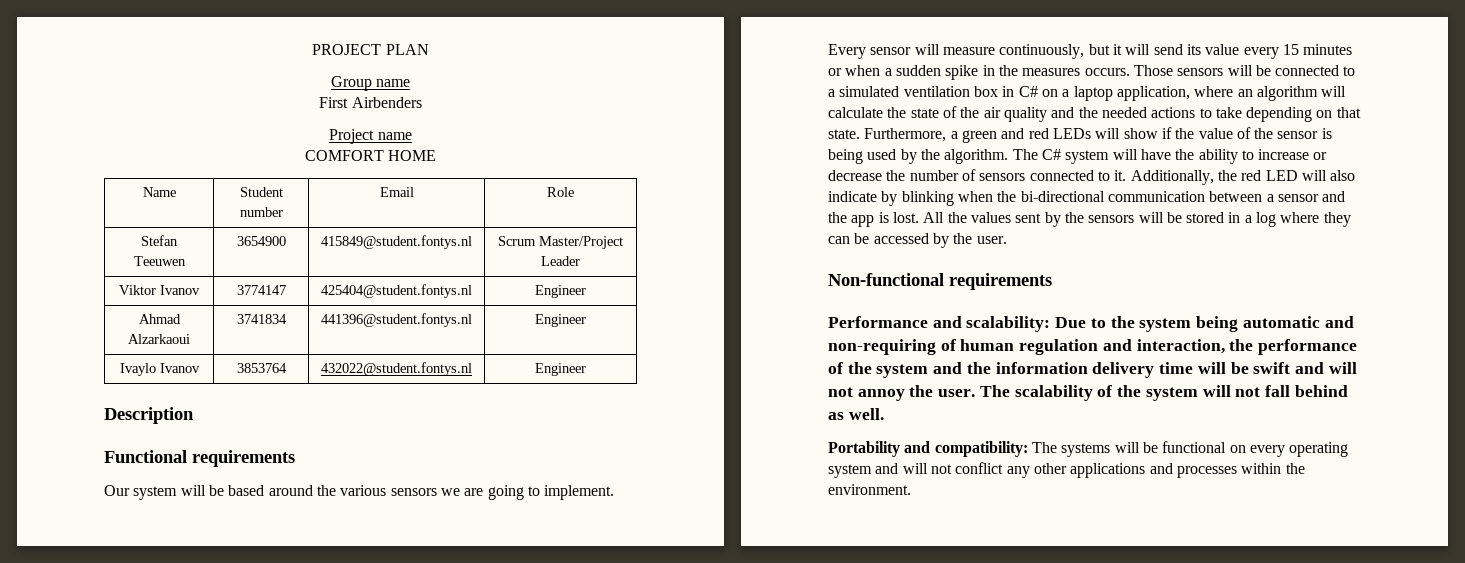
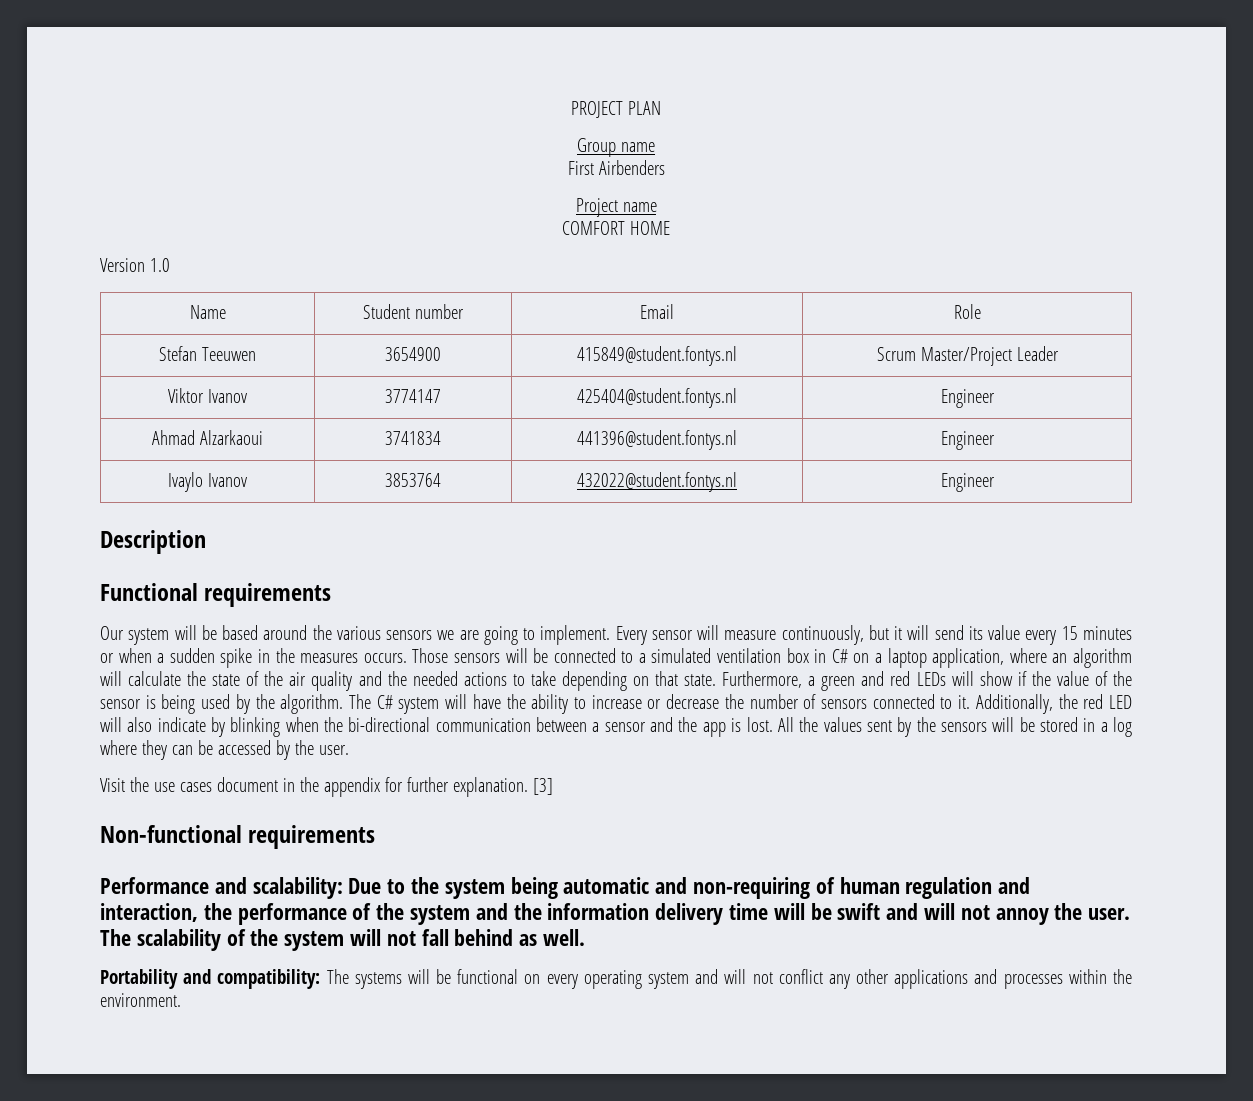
(437, 155) none -> [100,258,170,272] // Version 1.0
(1007, 240) none -> [100,777,553,797] // Visit the use cases document in the appendix for further explanation. [3]

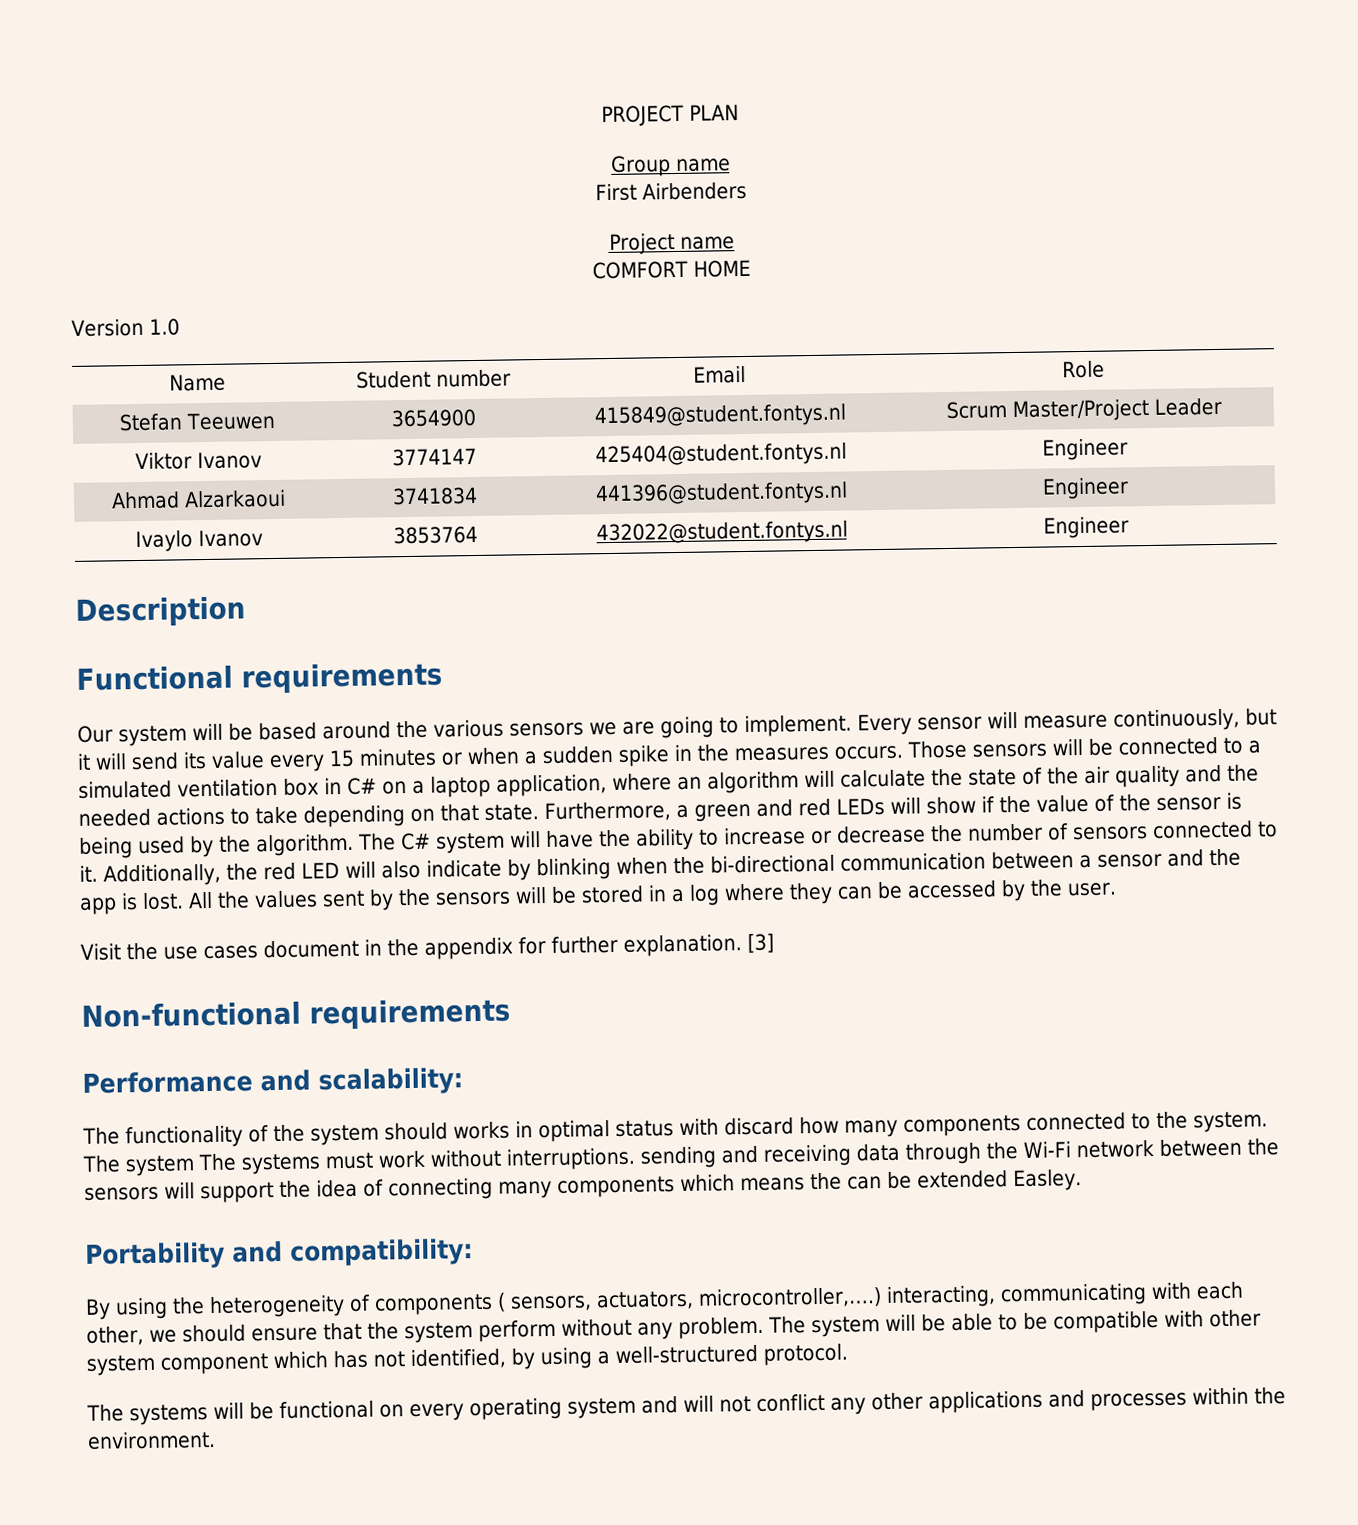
[348,877,1031,899] [100,903,1131,925] [100,929,586,951] [100,969,321,989] Due to the system being automatic and non-requiring of human regulation and interaction, the performance of the system and the information delivery time will be swift and will not annoy the user. The scalability of the system will not fall behind as well. // Portability and compatibility: -> [82,1111,1268,1149] [82,1138,1279,1177] [84,1169,1082,1204] [85,1238,473,1270] [85,1281,1244,1320] [86,1309,1261,1346] [86,1343,848,1376] // The functionality of the system should works in optimal status with discard how many components connected to the system. The system The systems must work without interruptions. sending and receiving data through the Wi-Fi network between the sensors will support the idea of connecting many components which means the can be extended Easley. // Portability and compatibility: // By using the heterogeneity of components ( sensors, actuators, microcontroller,….) interacting, communicating with each other, we should ensure that the system perform without any problem. The system will be able to be compatible with other system component which has not identified, by using a well-structured protocol. //

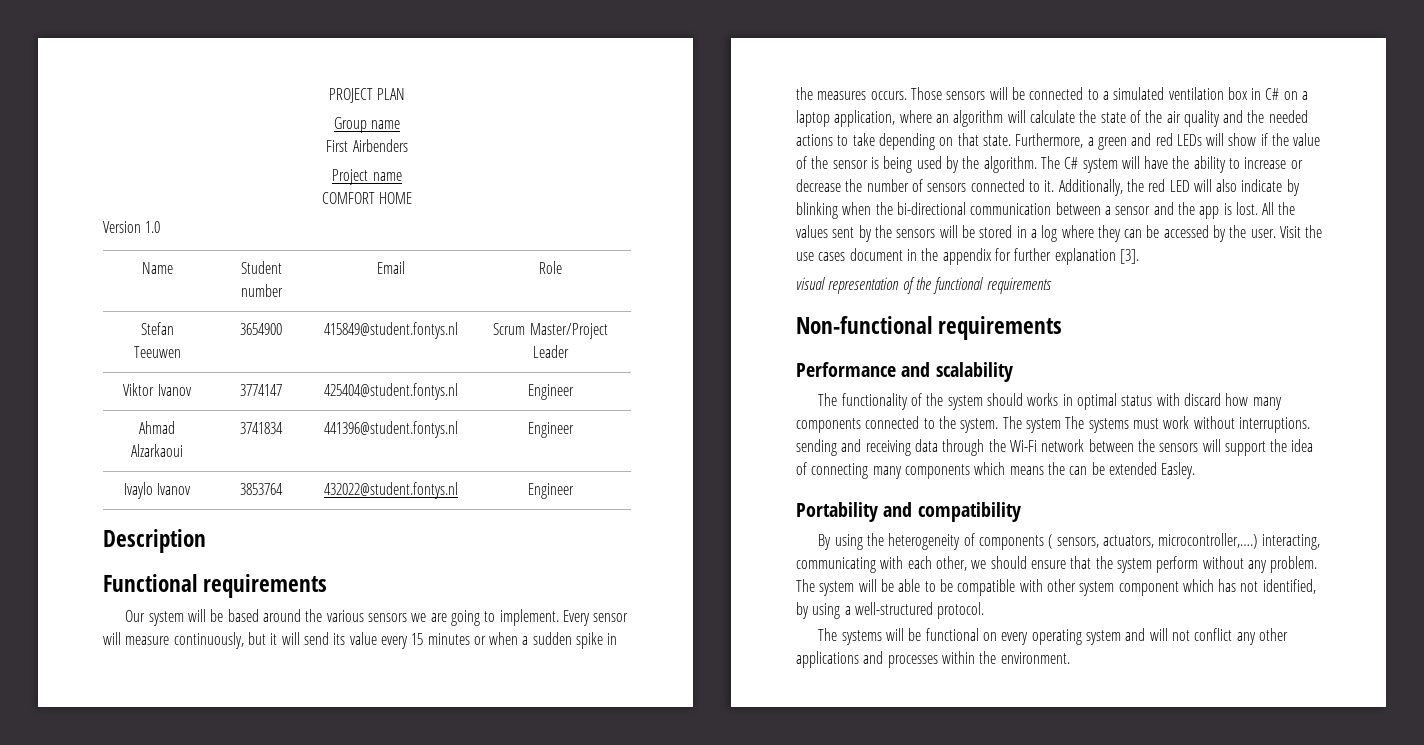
(1117, 889) // -> (1276, 233) none
[623,933,774,957] explanation. [3] -> [1054,248,1139,265] [796,277,1052,294] explanation [3]. // visual representation of the functional requirements
[318,1067,463,1096] scalability: -> [935,362,1013,382] scalability
[290,1238,473,1267] compatibility: -> [917,502,1021,522] compatibility

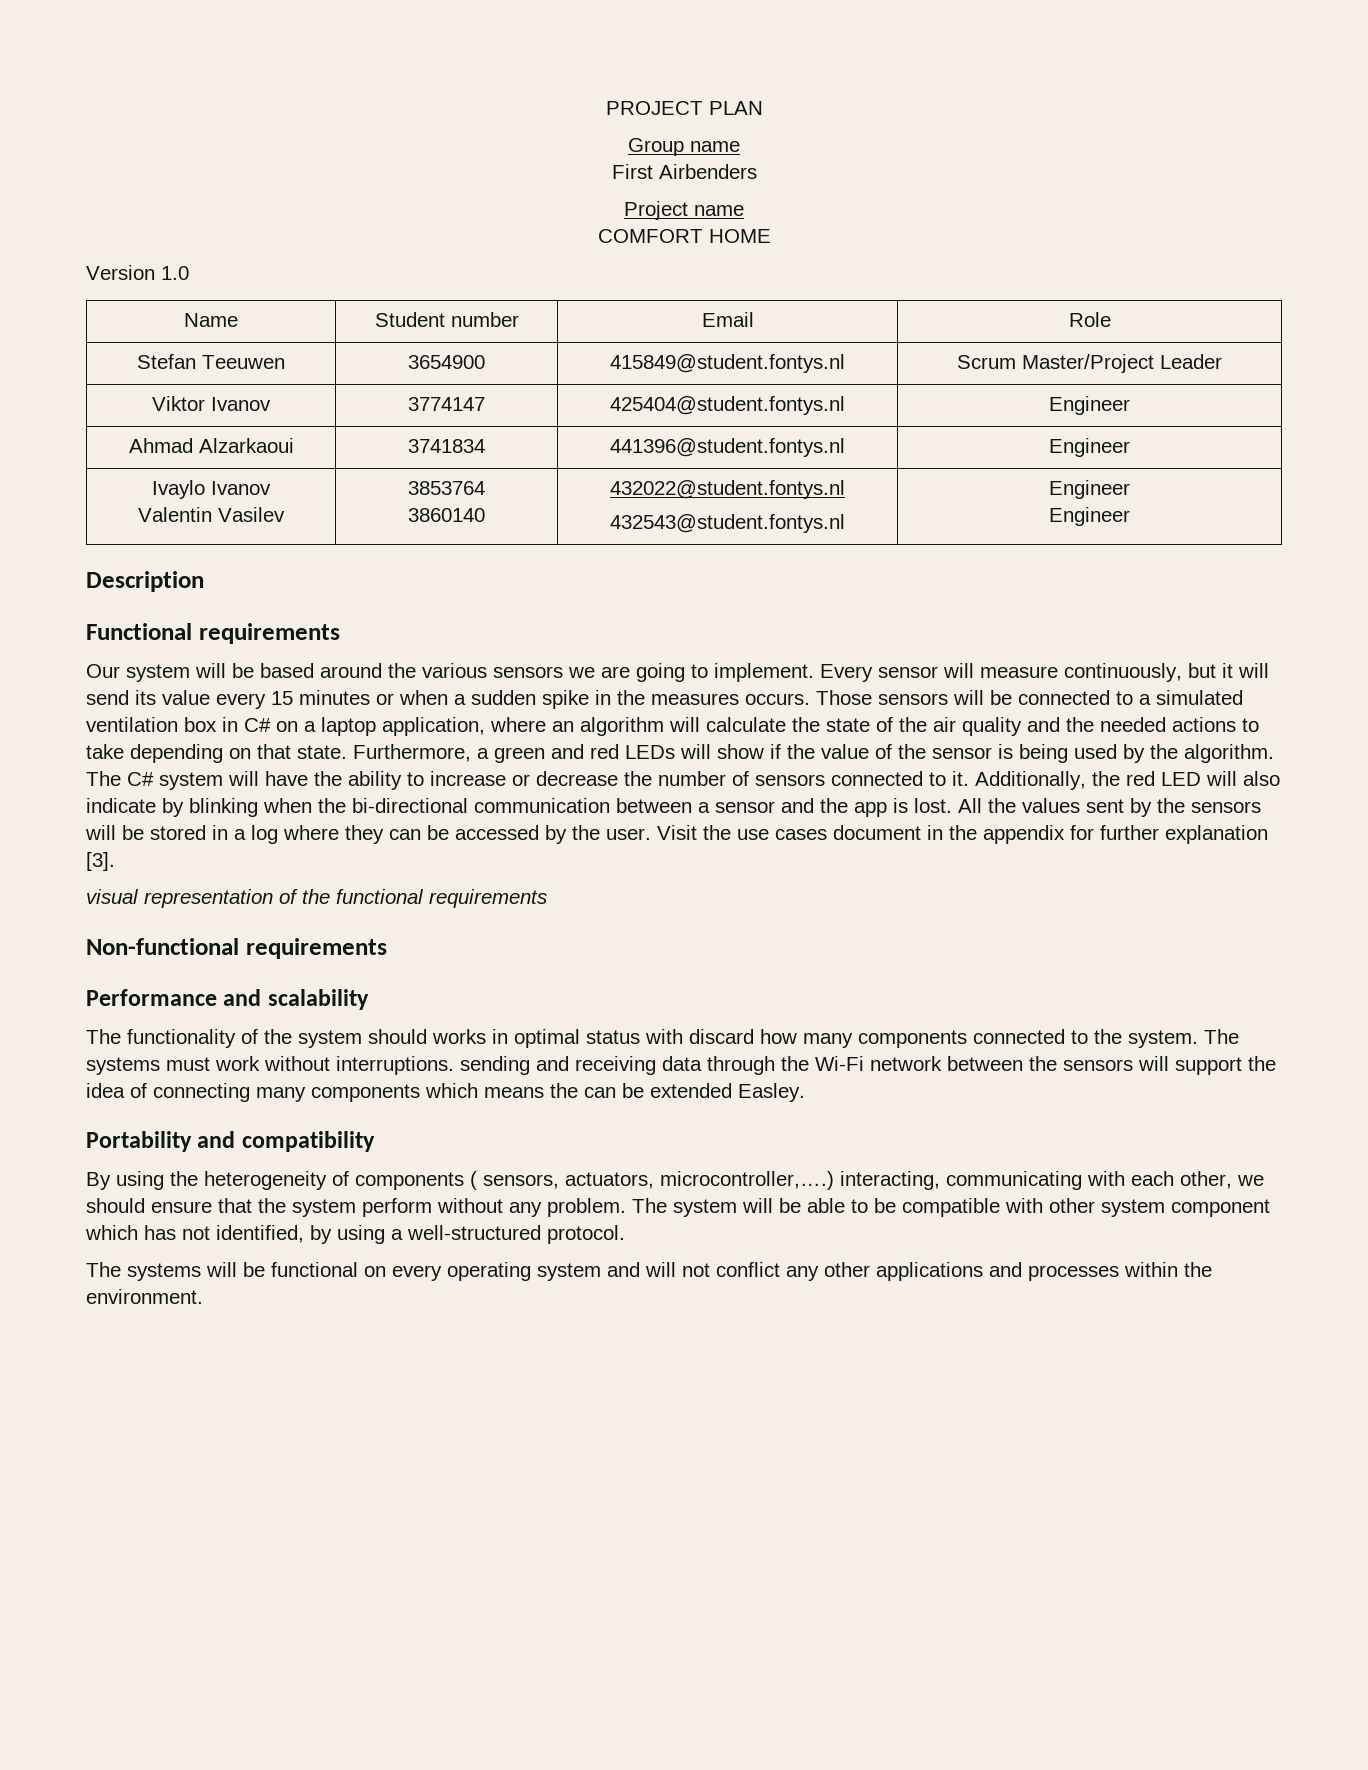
(192, 489) none -> [138,507,285,522] // Valentin Vasilev
(283, 489) none -> [408,508,485,522] // 3860140
[528,483,574,499] | Engineer -> [610,514,845,533] [1049,480,1130,499] [1049,507,1130,526] // 432543@student.fontys.nl | Engineer // Engineer
[1025,416,1085,433] system The -> (1239, 1036) none

